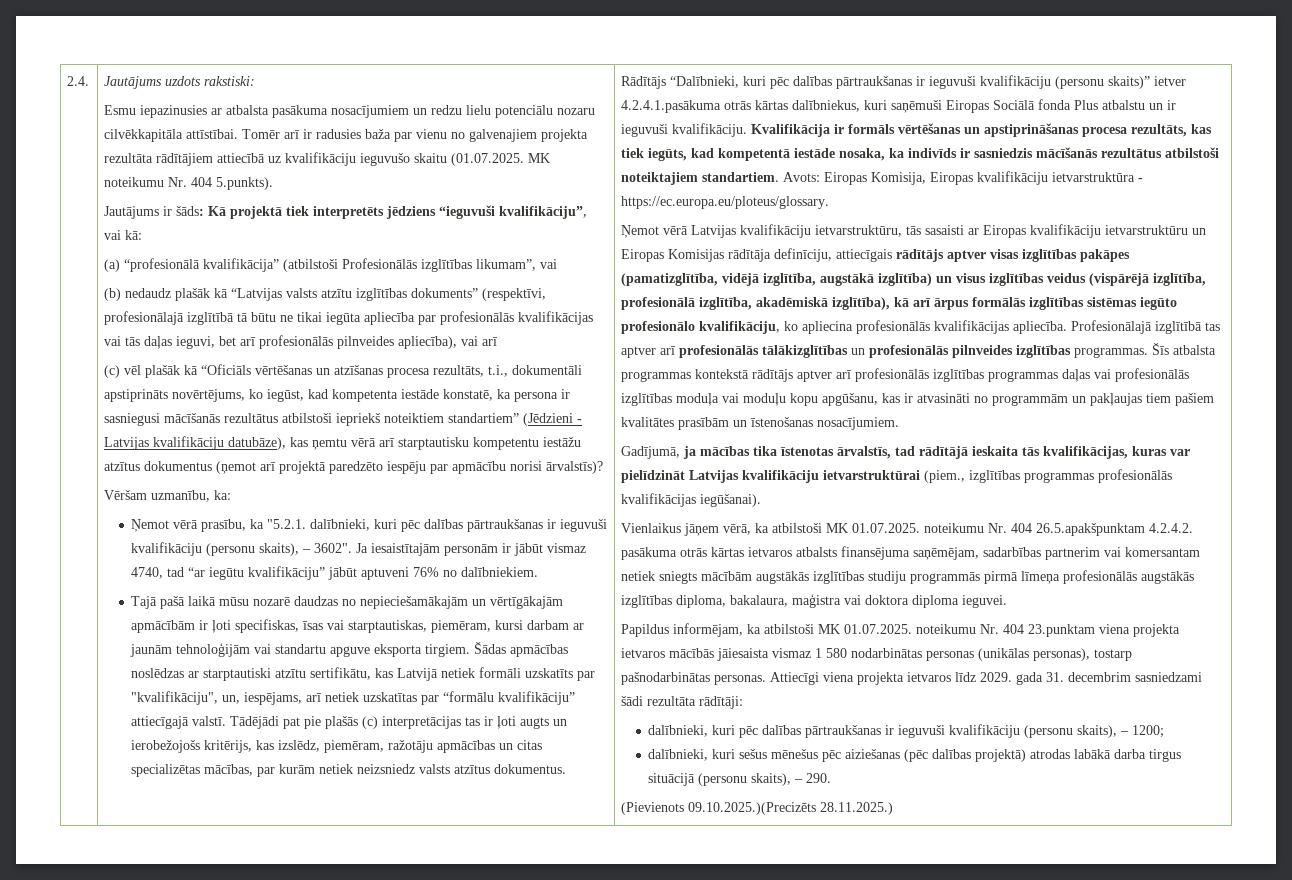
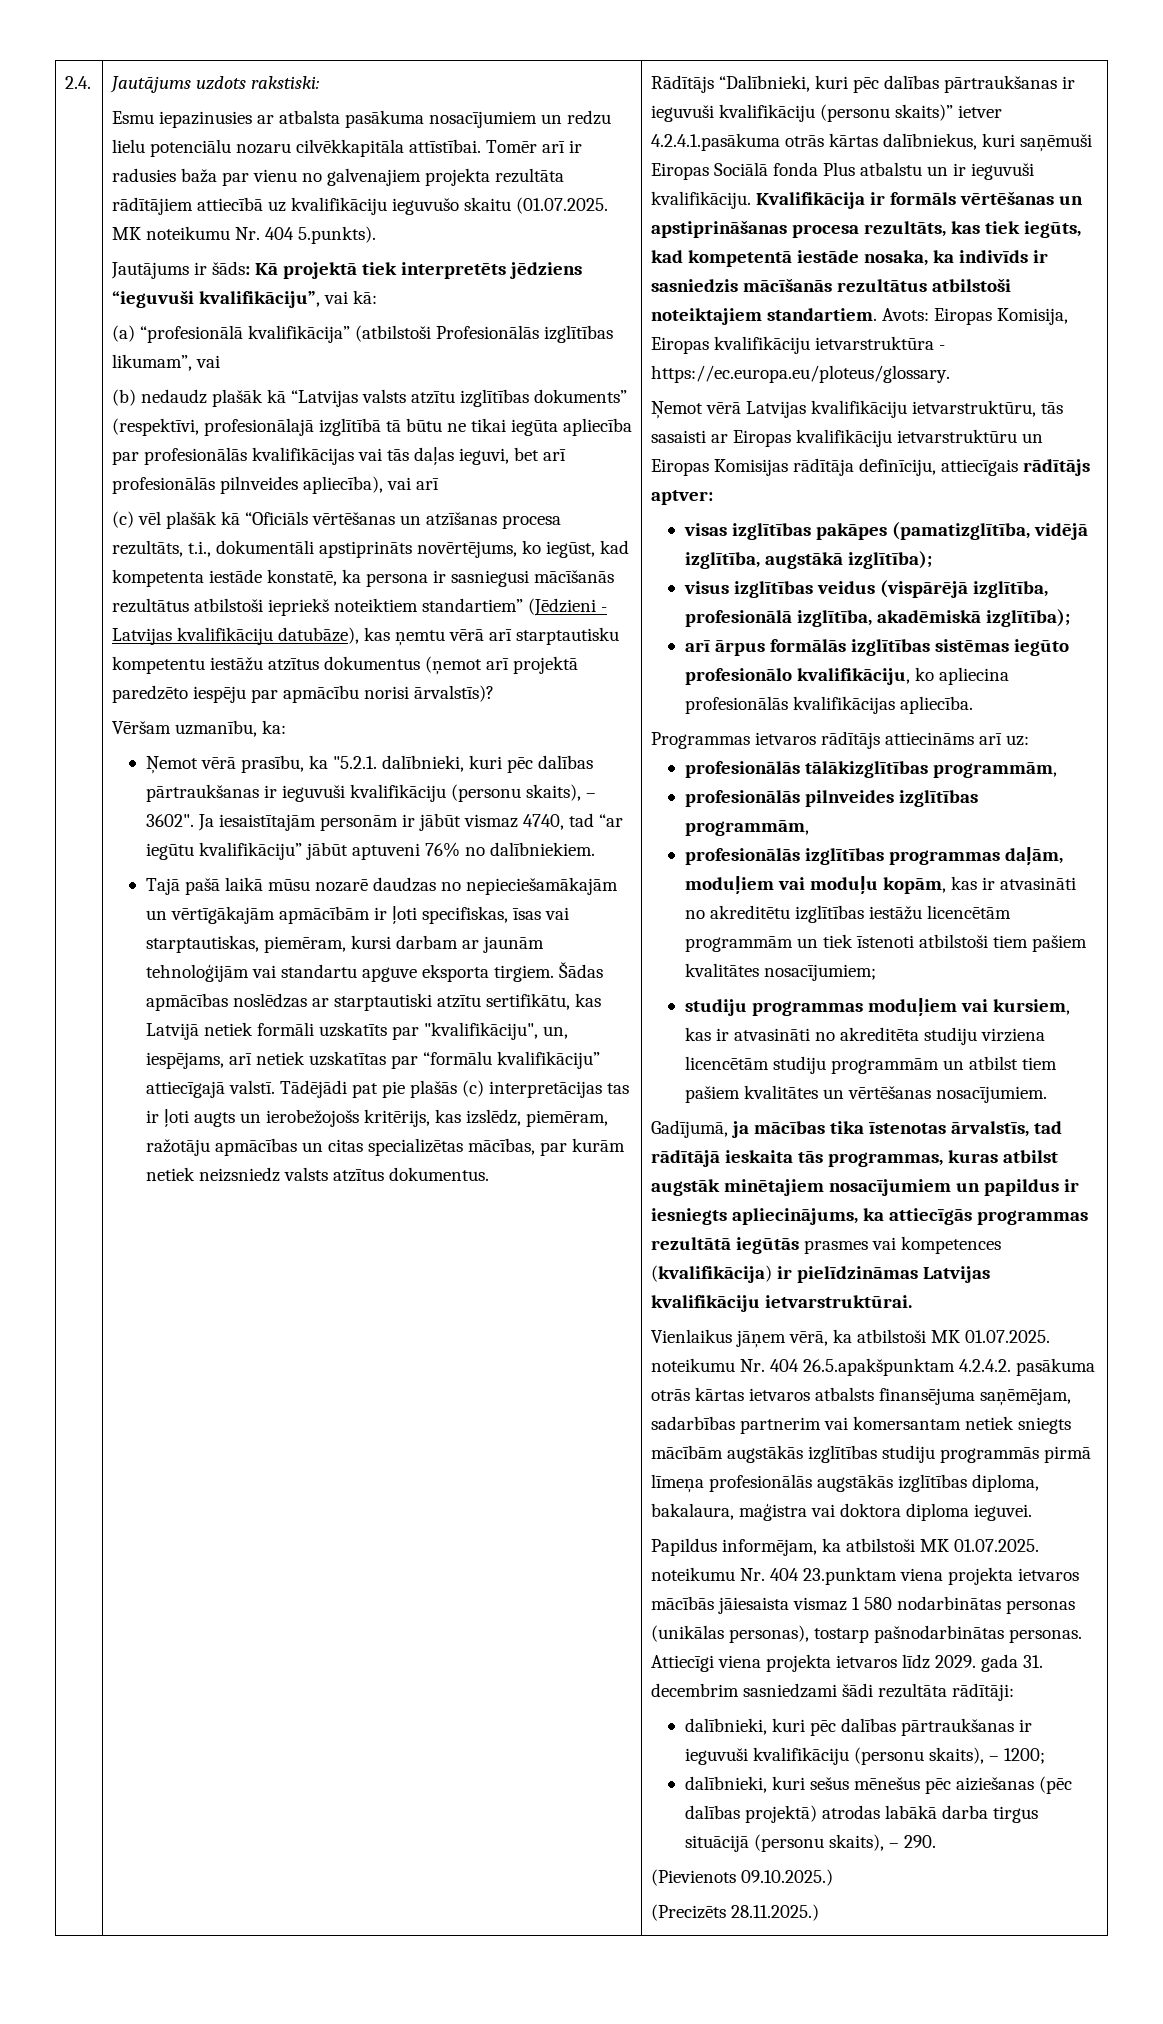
[947,250,987,262] aptver -> [651,490,714,505] aptver: //
[878,273,953,286] izglītība) un -> [848,551,933,569] izglītība); //
[832,297,910,310] izglītība), kā -> [986,609,1071,627] izglītība); //
[1071,320,1221,334] [621,346,677,358] Profesionālajā izglītībā tas aptver arī -> [651,731,1029,749] // Programmas ietvaros rādītājs attiecināms arī uz: //
[851,348,866,355] un -> [933,762,1058,778] programmām, //
[1074,343,1217,358] [621,368,1190,382] [621,393,1215,406] [621,417,814,430] programmas. Šīs atbalsta programmas kontekstā rādītājs aptver arī profesionālās izglītības programmas daļas vai profesionālās izglītības moduļa vai moduļu kopu apgūšanu, kas ir atvasināti no programmām un pakļaujas tiem pašiem kvalitātes prasībām un īstenošanas -> [685,820,810,836] [685,847,1064,865] [685,876,1077,894] [685,905,1012,923] [685,934,1088,952] [685,963,877,981] [685,998,1071,1016] [685,1027,1046,1045] [685,1056,1058,1074] [685,1085,932,1103] programmām, // profesionālās izglītības programmas daļām, moduļiem vai moduļu kopām, kas ir atvasināti no akreditētu izglītības iestāžu licencētām programmām un tiek īstenoti atbilstoši tiem pašiem kvalitātes nosacījumiem; // studiju programmas moduļiem vai kursiem, kas ir atvasināti no akreditēta studiju virziena licencētām studiju programmām un atbilst tiem pašiem kvalitātes un vērtēšanas
[1043,446,1191,459] [621,469,1173,483] [621,493,762,507] kvalifikācijas, kuras var pielīdzināt Latvijas kvalifikāciju ietvarstruktūrai (piem., izglītības programmas profesionālās kvalifikācijas iegūšanai). -> [827,1150,1058,1167] [651,1179,1079,1196] [651,1208,1088,1225] [651,1236,1001,1254] [651,1265,990,1283] [651,1295,913,1312] programmas, kuras atbilst augstāk minētajiem nosacījumiem un papildus ir iesniegts apliecinājums, ka attiecīgās programmas rezultātā iegūtās prasmes vai kompetences (kvalifikācija) ir pielīdzināmas Latvijas kvalifikāciju ietvarstruktūrai.
[688,802,817,815] 09.10.2025.)(Precizēts -> [741,1869,834,1886] [651,1904,727,1921] 09.10.2025.) // (Precizēts

